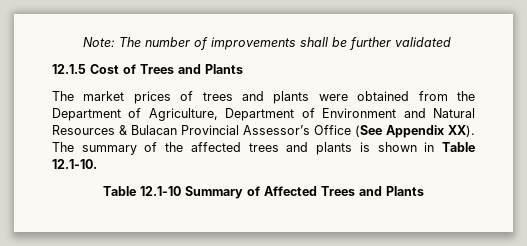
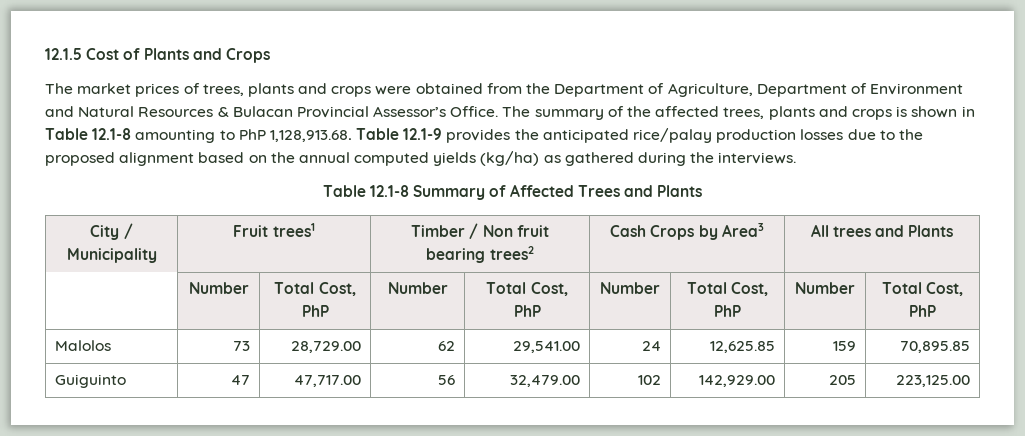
[82,37,451,50] [52,64,243,74] Note: The number of improvements shall be further validated // 12.1.5 Cost of Trees and Plants -> [45,48,270,63] 12.1.5 Cost of Plants and Crops
[202,91,310,104] trees and plants -> [202,83,372,97] trees, plants and crops
[314,125,475,138] Office (See Appendix XX). -> [450,106,499,117] Office.
[248,142,476,155] [52,159,97,169] [103,186,181,196] trees and plants is shown in Table 12.1-10. // Table 12.1-10 -> [723,106,975,120] [45,128,923,143] [45,151,797,166] [322,185,410,197] trees, plants and crops is shown in Table 12.1-8 amounting to PhP 1,128,913.68. Table 12.1-9 provides the anticipated rice/palay production losses due to the proposed alignment based on the annual computed yields (kg/ha) as gathered during the interviews. // Table 12.1-8
(424, 191) none -> [90,223,133,240] [66,248,157,263] [233,223,315,237] [411,223,549,239] [426,246,534,263] [610,223,764,240] [810,224,954,237] [188,282,249,294] [274,282,356,296] [301,305,329,317] [387,282,448,294] [486,282,568,296] [513,305,541,317] [600,282,660,294] [686,282,769,296] [714,305,741,317] [795,282,855,294] [881,282,964,296] [909,305,936,317] [55,340,112,351] [232,341,250,351] [290,341,361,353] [437,341,455,351] [512,341,580,353] [641,341,661,351] [709,341,775,353] [832,341,856,351] [899,341,970,353] [55,374,127,388] [230,375,250,385] [293,375,361,387] [437,375,455,385] [509,375,580,387] [637,375,661,385] [698,375,775,387] [828,375,856,385] [895,375,970,387] // City / Municipality | Fruit trees1 | Timber / Non fruit bearing trees2 | Cash Crops by Area3 | All trees and Plants // | Number | Total Cost, PhP | Number | Total Cost, PhP | Number | Total Cost, PhP | Number | Total Cost, PhP // Malolos | 73 | 28,729.00 | 62 | 29,541.00 | 24 | 12,625.85 | 159 | 70,895.85 // Guiguinto | 47 | 47,717.00 | 56 | 32,479.00 | 102 | 142,929.00 | 205 | 223,125.00

